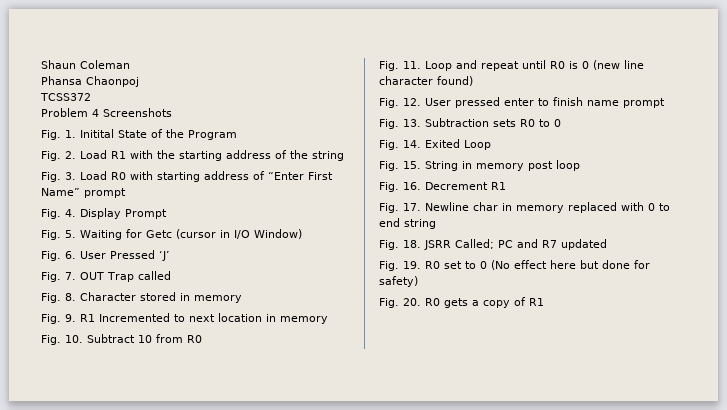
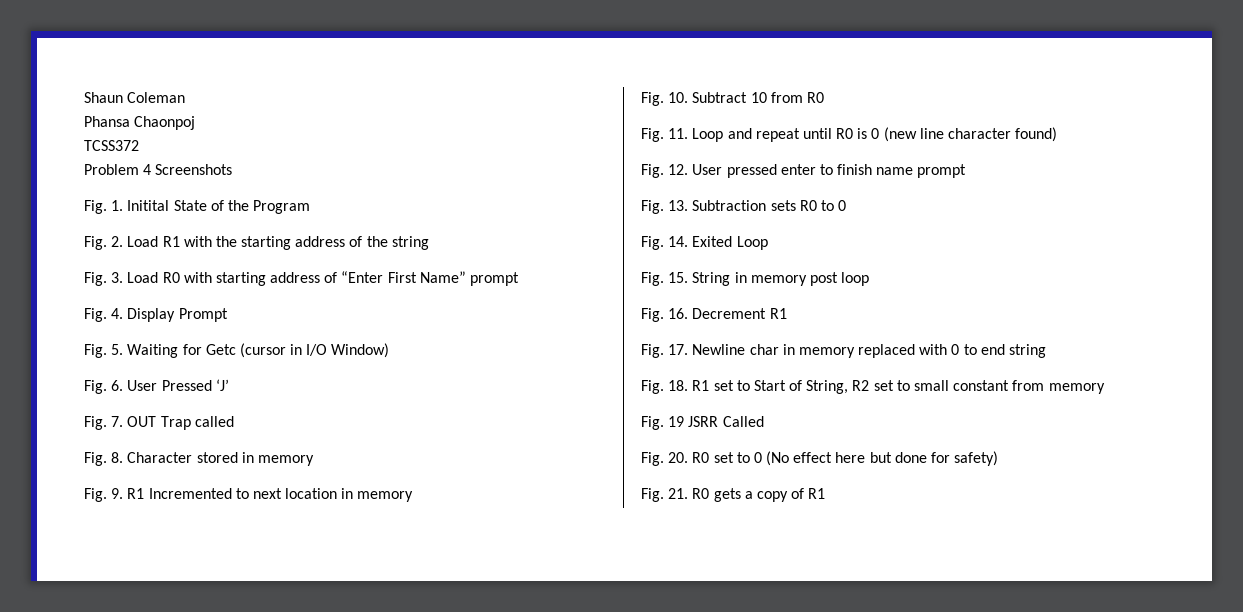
[424,239,607,250] [379,261,421,271] JSRR Called; PC and R7 updated // Fig. 19. -> [692,380,1105,394] [641,416,764,430] [641,452,689,466] R1 set to Start of String, R2 set to small constant from memory // Fig. 19 JSRR Called // Fig. 20.
[403,298,421,306] 20. -> [668,488,689,499] 21.

